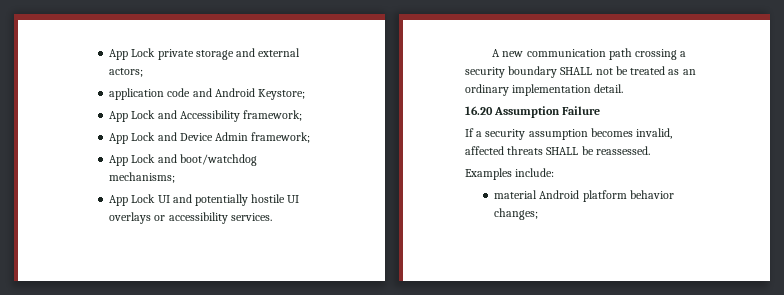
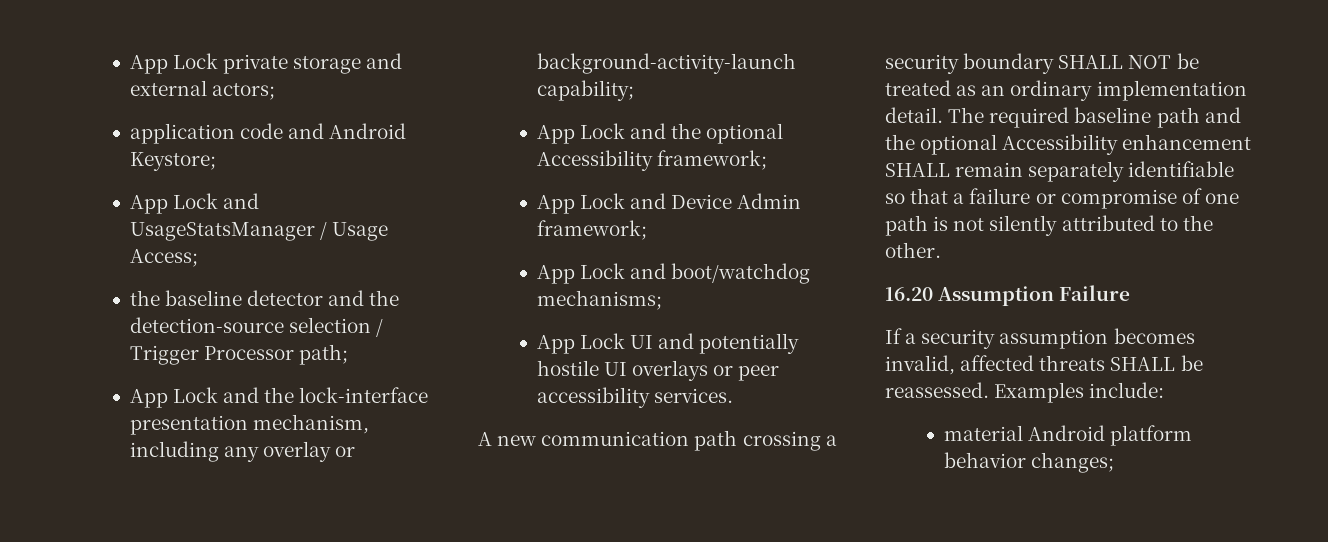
(177, 114) none -> [129,222,389,241] [129,249,198,267] [129,290,400,306] [129,317,384,337] [129,344,349,365] [129,387,429,408] [129,414,369,435] [129,441,356,462] [536,53,796,74] [536,80,634,101] [536,123,784,144] UsageStatsManager / Usage Access; // the baseline detector and the detection-source selection / Trigger Processor path; // App Lock and the lock-interface presentation mechanism, including any overlay or background-activity-launch capability; // App Lock and the optional
(166, 218) none -> [738,365,780,381] peer
[595,68,613,75] not -> [1128,55,1172,69] NOT
(624, 88) none -> [948,107,1241,128] [885,134,1252,155] [885,161,1235,182] [885,188,1239,209] [885,215,1213,236] [885,242,941,258] The required baseline path and the optional Accessibility enhancement SHALL remain separately identifiable so that a failure or compromise of one path is not silently attributed to the other.
(650, 150) // -> (989, 390) none

